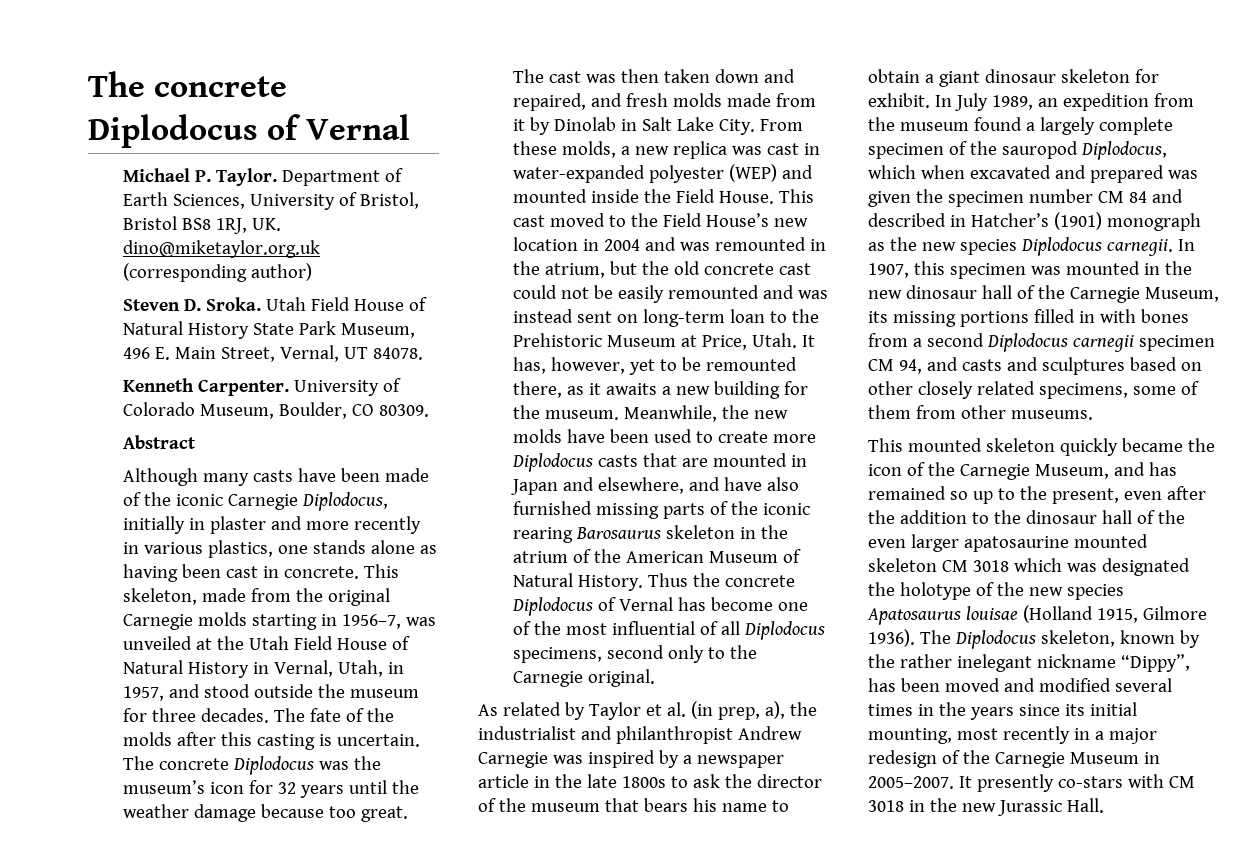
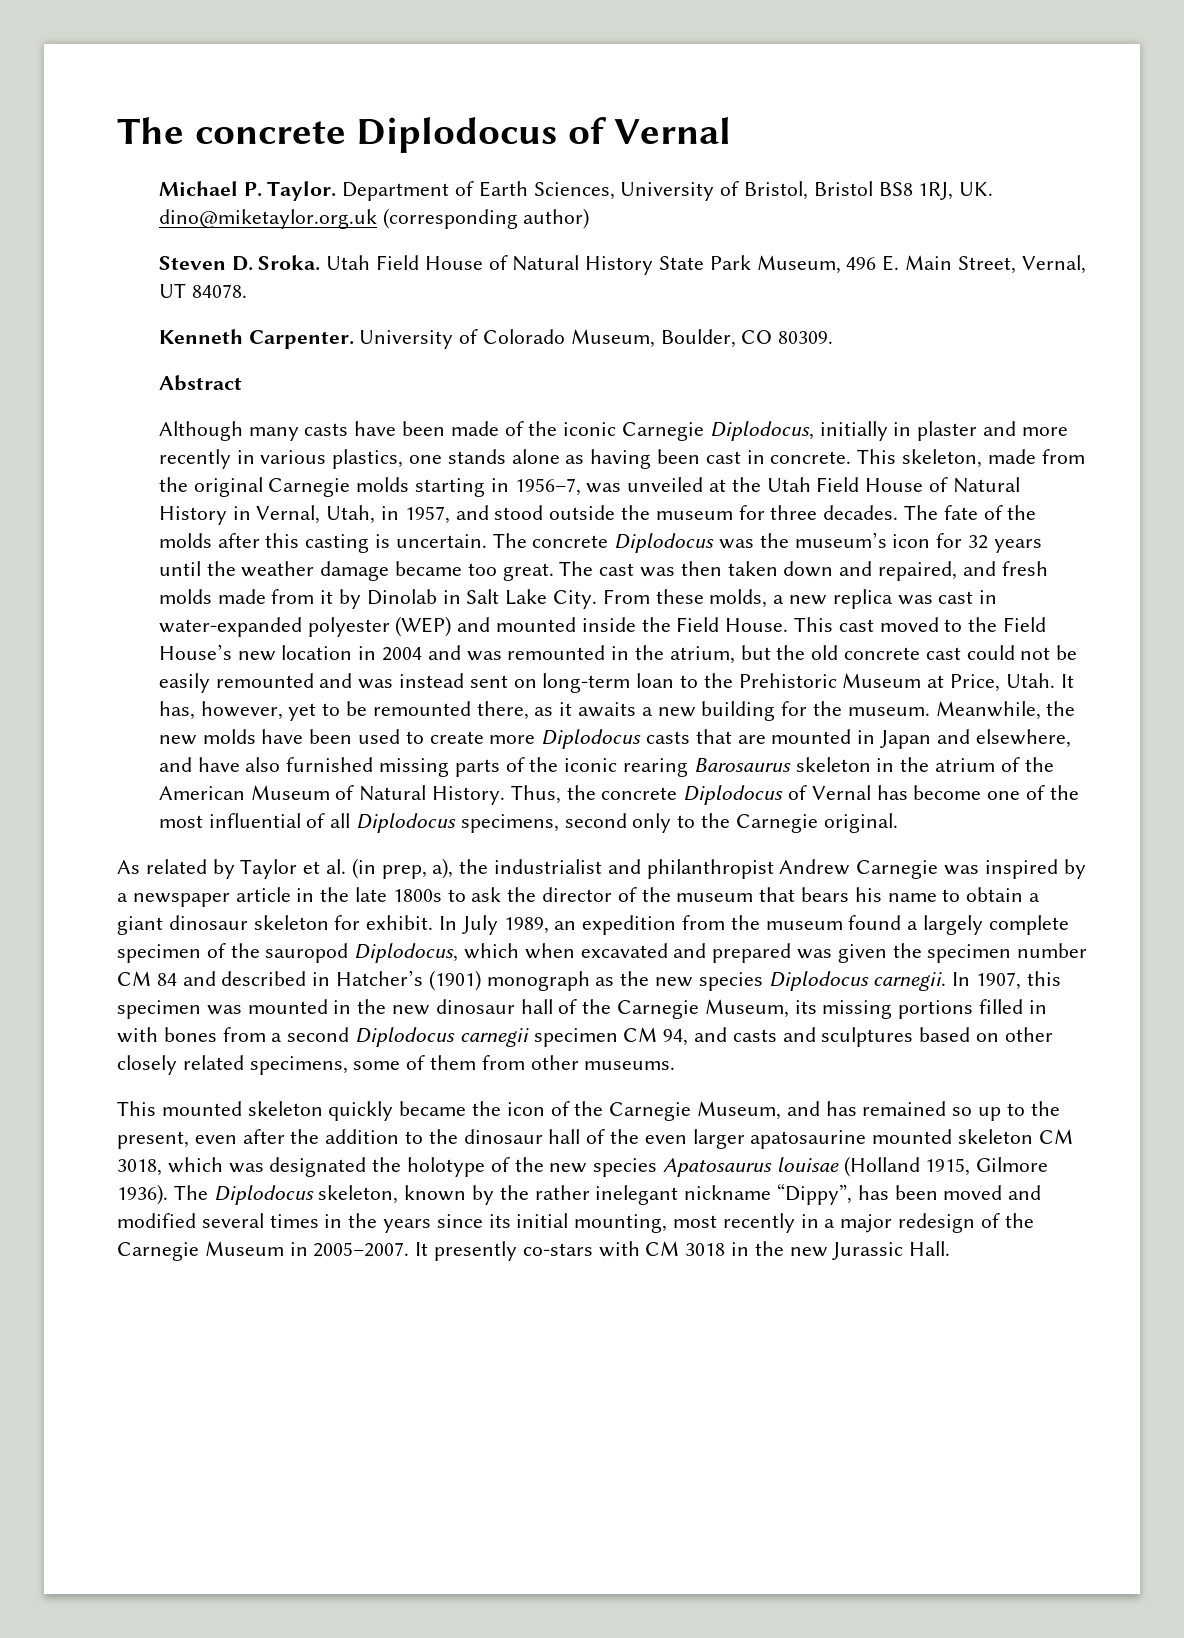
[261,804,325,818] because -> [394,561,462,576] became
[648,573,689,587] Thus -> [510,785,561,804] Thus,
[972,560,1009,572] 3018 -> [117,1159,162,1176] 3018,

